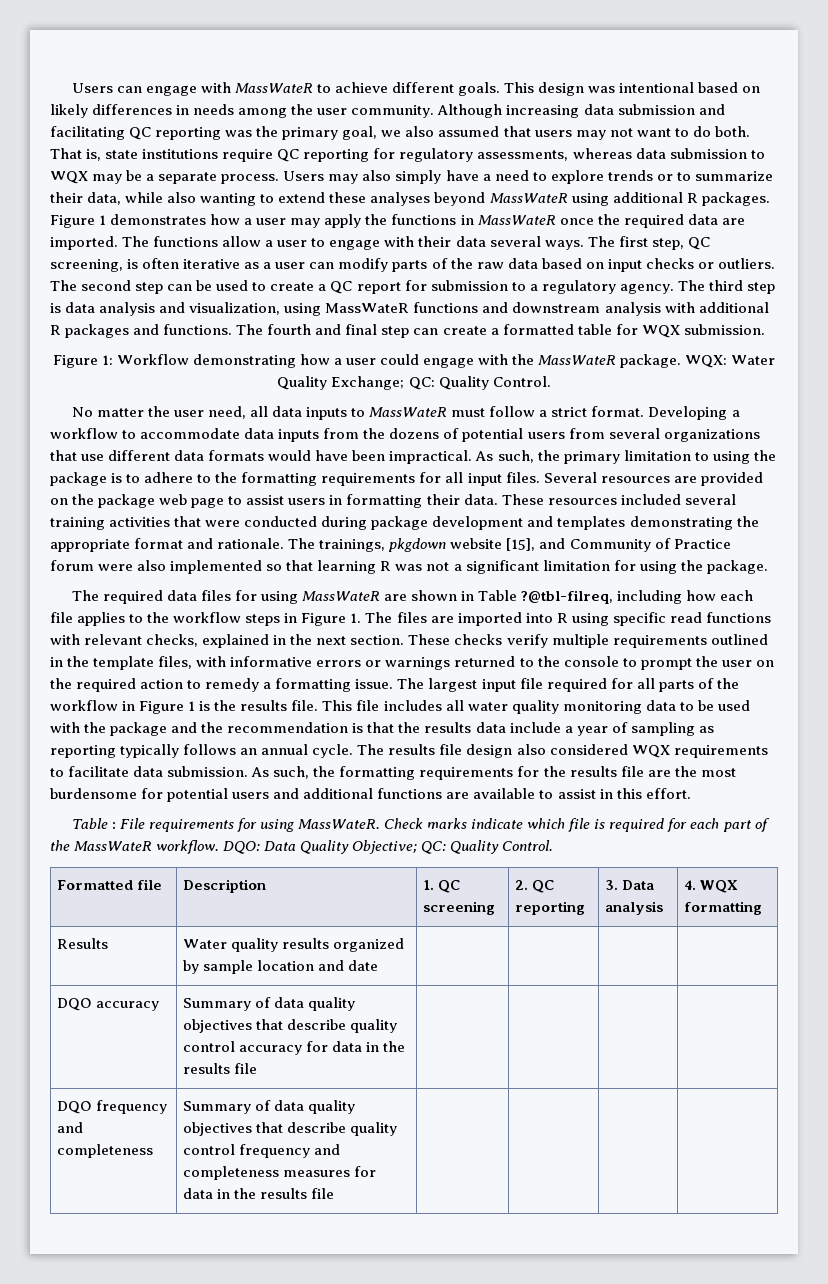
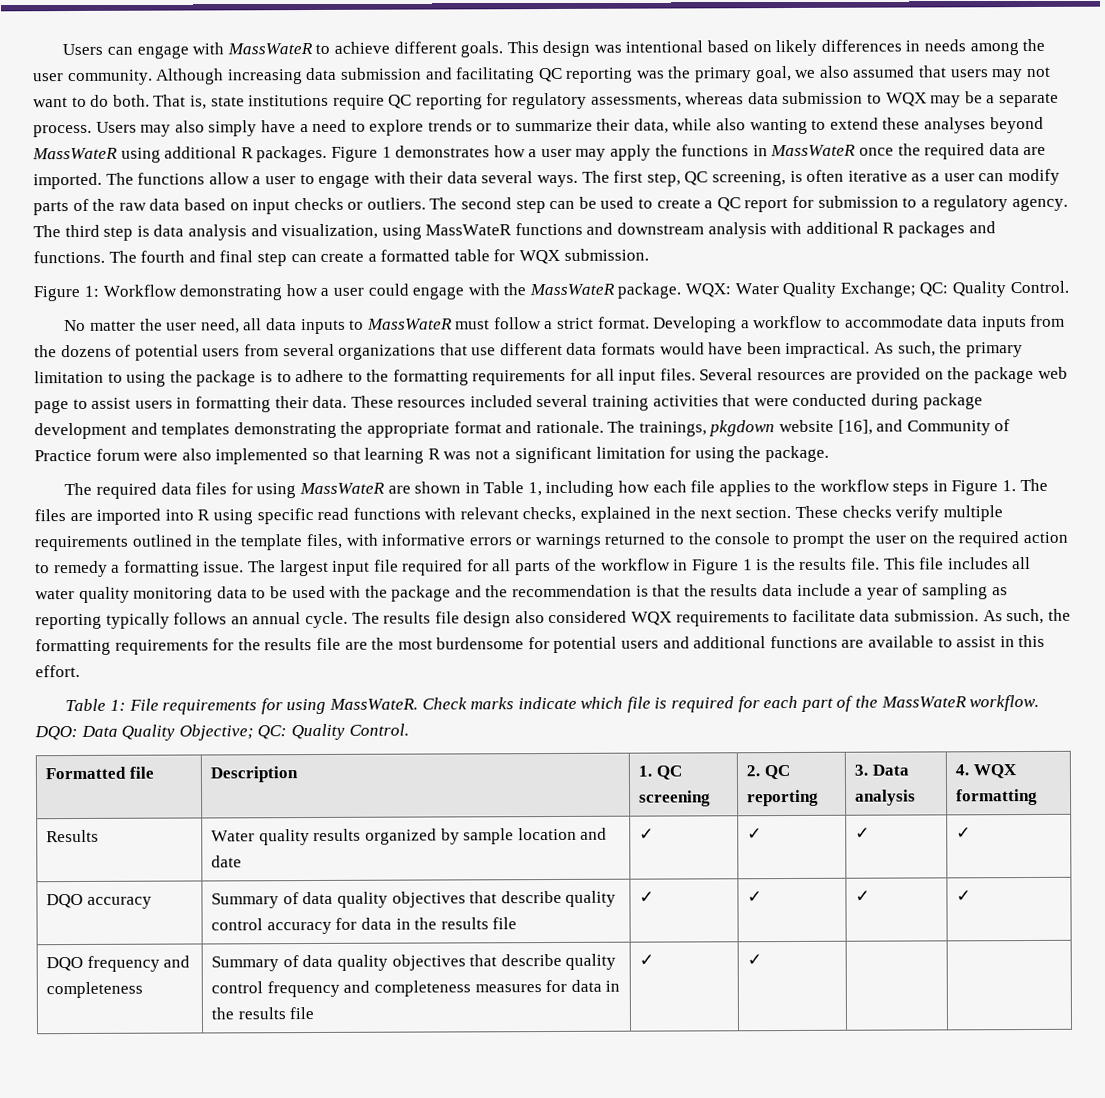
[506,538,536,551] [15], -> [837,419,873,435] [16],
[521,590,614,604] ?@tbl-filreq, -> [527,482,542,497] 1,
[111,822,116,829] : -> [109,699,126,711] 1:
(379, 965) | | | -> [639,828,655,840] [747,828,763,840] [855,827,871,839] [956,827,972,839] ✓ | ✓ | ✓ | ✓
(258, 1068) | | | -> [639,891,655,903] [747,891,763,903] [855,890,871,902] [956,890,972,902] ✓ | ✓ | ✓ | ✓
(335, 1193) | -> [639,954,655,966] [747,954,763,966] ✓ | ✓

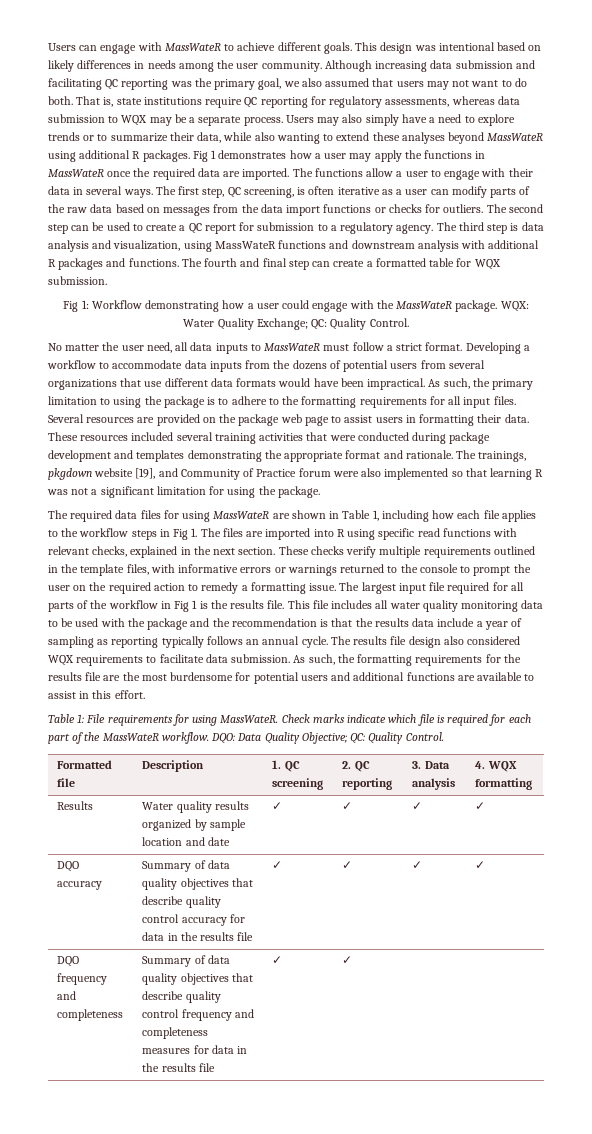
[330,146,378,162] Figure -> [192,151,208,162] Fig
(478, 177) none -> [73,187,84,195] in
[252,197,364,215] input checks or -> [163,204,441,216] messages from the data import functions or checks for
[33,285,81,302] Figure -> [63,301,79,312] Fig
[837,419,873,435] [16], -> [135,468,156,479] [19],
[951,480,999,496] Figure -> [173,529,189,540] Fig
[692,559,740,575] Figure -> [174,601,190,612] Fig

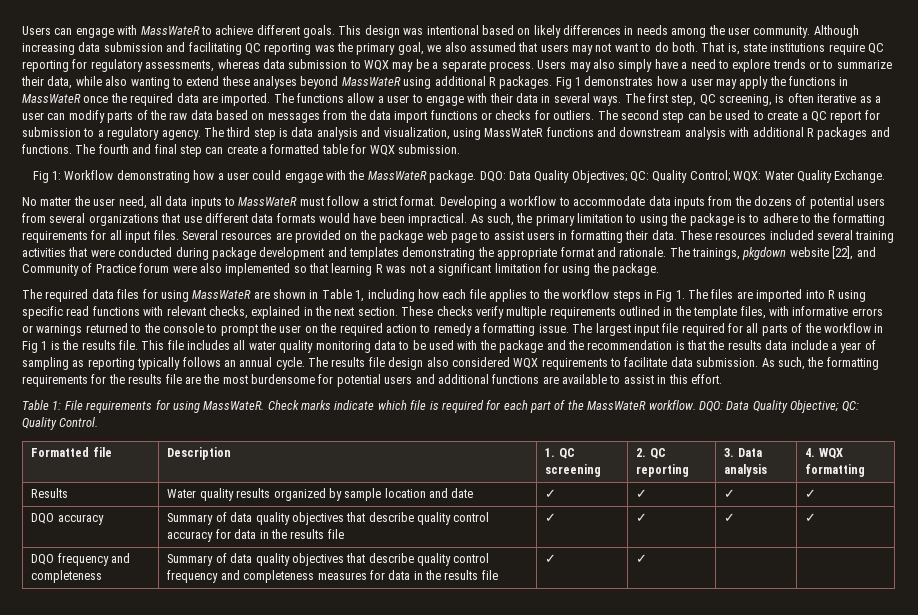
[500,301,529,312] [183,318,409,330] WQX: Water Quality Exchange; QC: Quality Control. -> [479,170,886,183] DQO: Data Quality Objectives; QC: Quality Control; WQX: Water Quality Exchange.
[135,468,156,479] [19], -> [832,246,854,260] [22],

